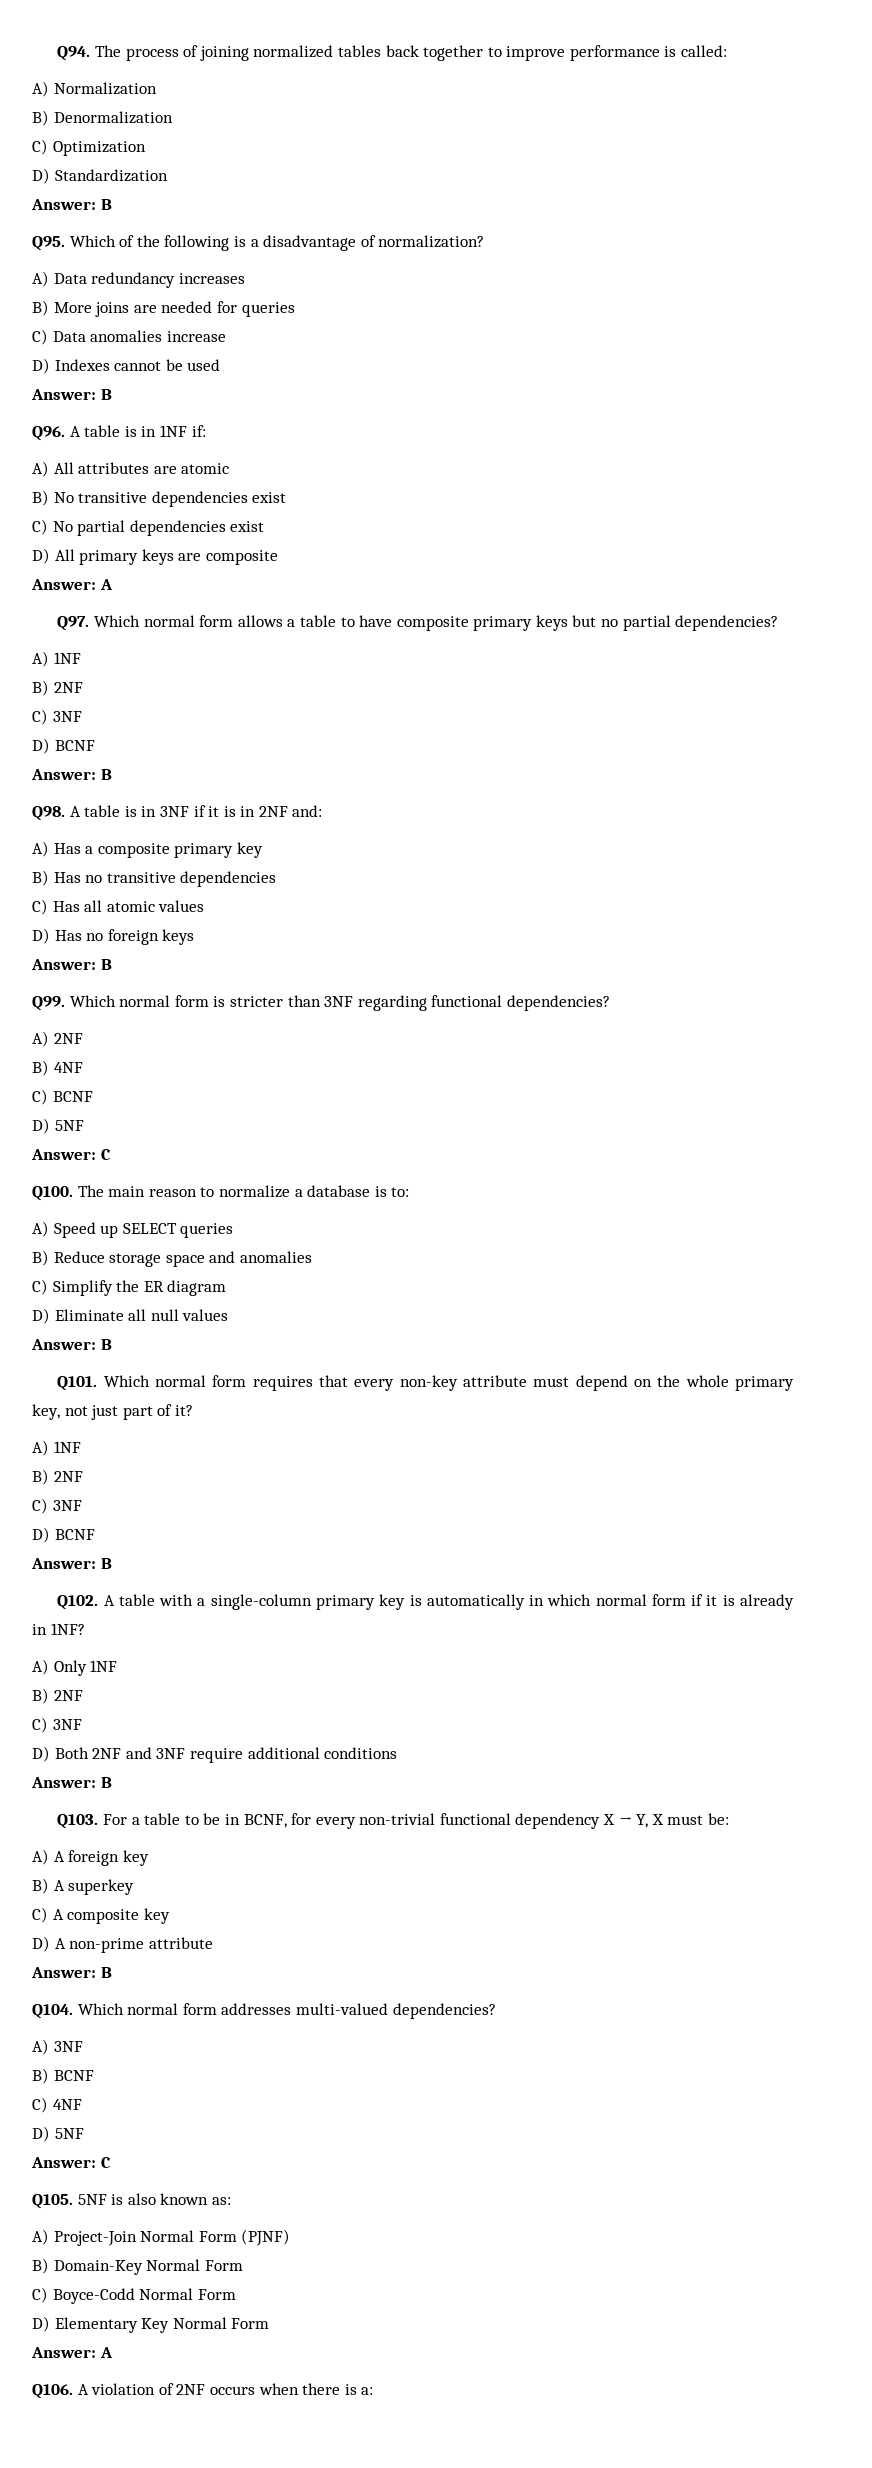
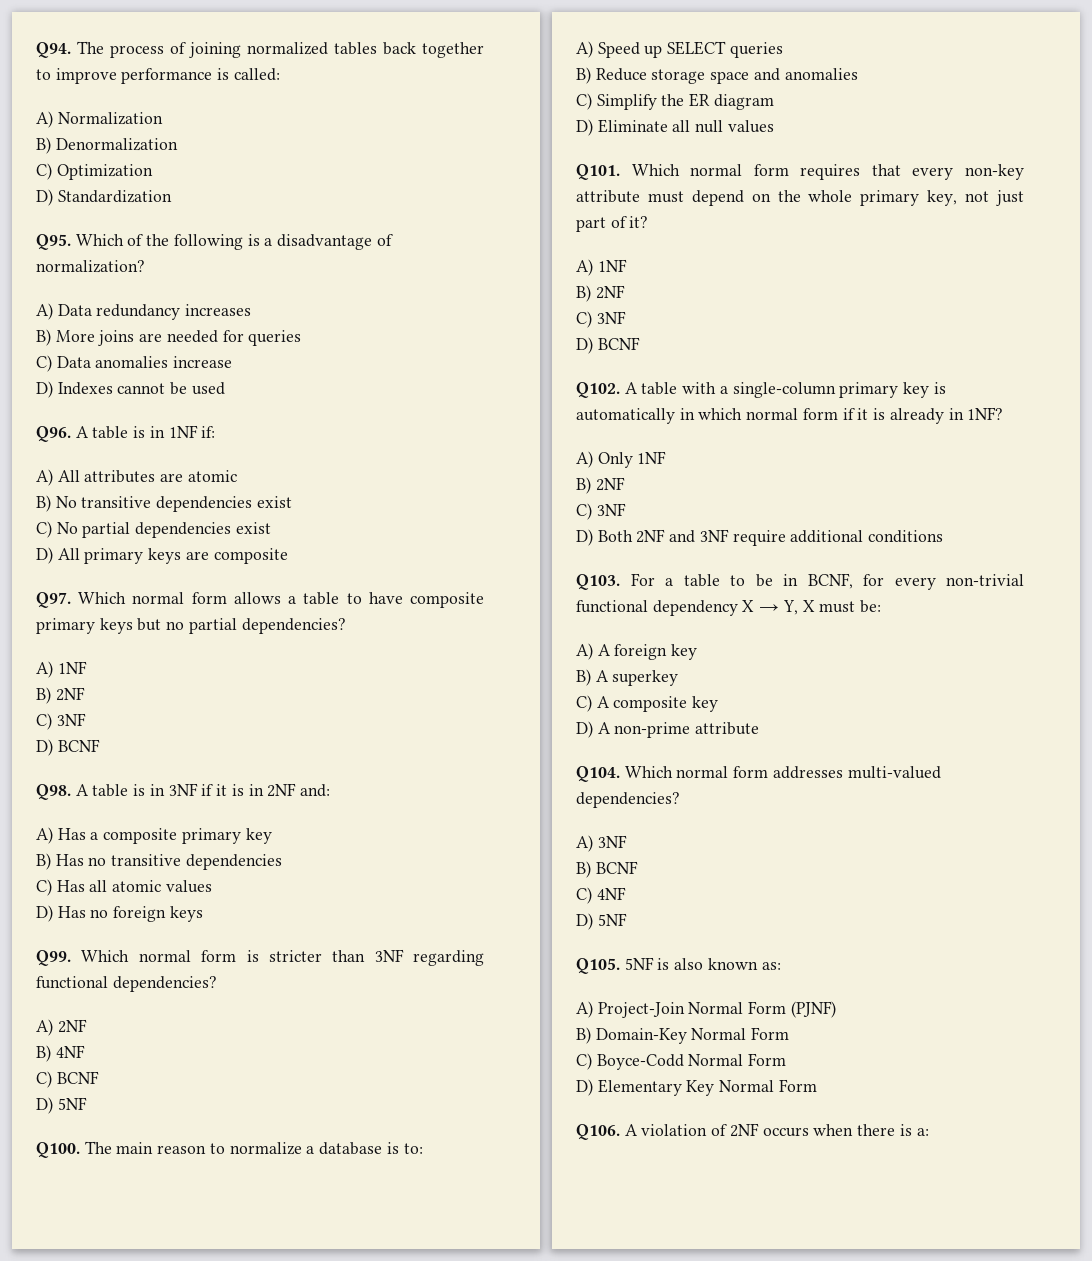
[31,199,112,210] // Answer: B -> (172, 196) none
[31,389,112,400] // Answer: B -> (225, 388) none
[31,579,113,590] // Answer: A -> (288, 556) none
[31,769,112,780] // Answer: B -> (100, 745) none
[31,959,112,970] // Answer: B -> (203, 914) none
[31,1149,111,1160] // Answer: C -> (87, 1103) none
[31,1339,112,1350] // Answer: B -> (774, 126) none
[31,1558,112,1569] // Answer: B -> (640, 343) none
[31,1777,112,1788] // Answer: B -> (944, 536) none
[31,1967,112,1978] // Answer: B -> (760, 728) none
[31,2157,111,2168] // Answer: C -> (627, 919) none
[31,2347,113,2358] // Answer: A -> (817, 1085) none

